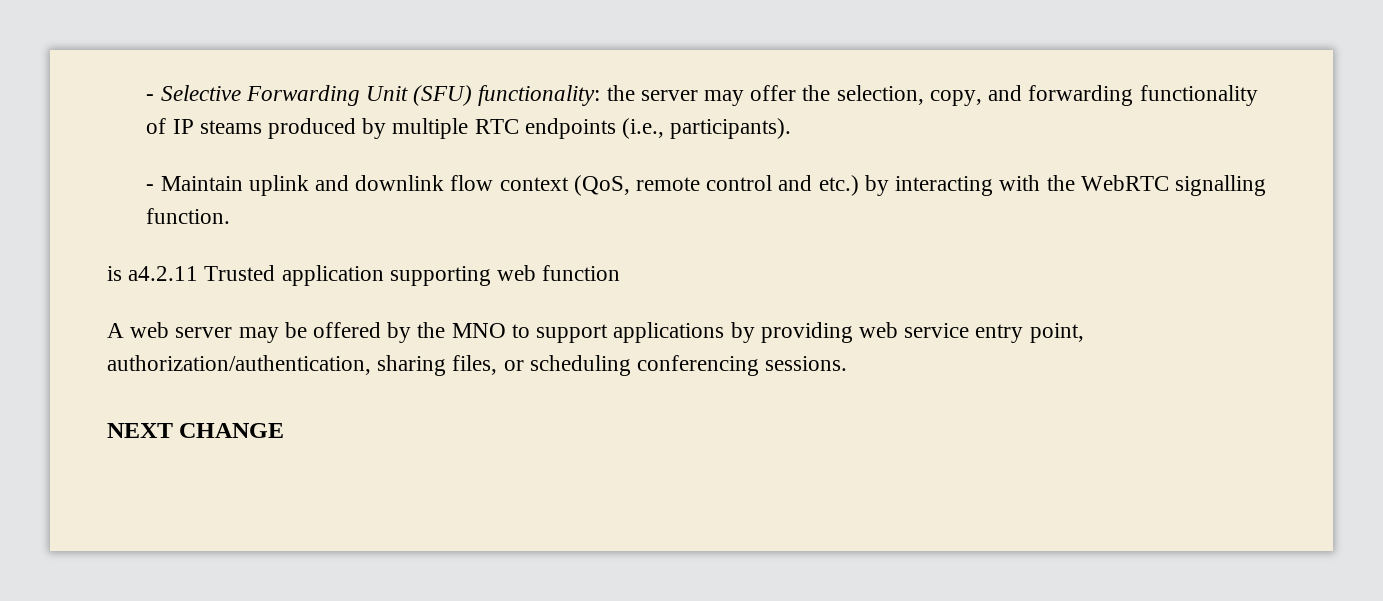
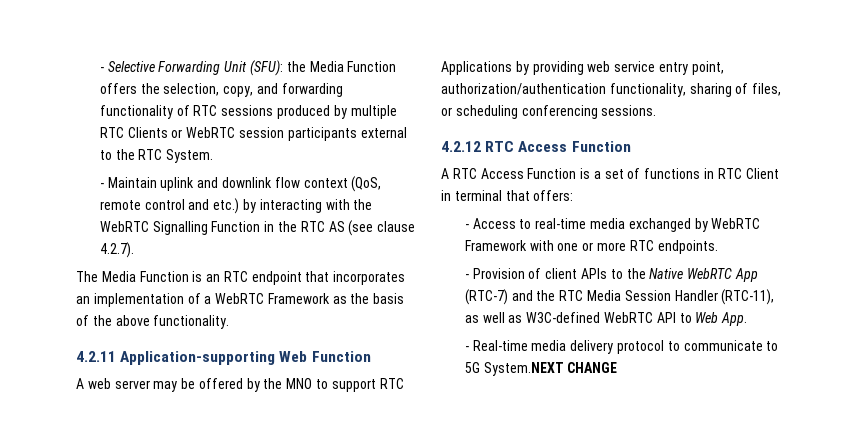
[413,85,797,106] (SFU) functionality: the server may offer -> [250,60,397,76] [99,83,137,94] (SFU): the Media Function offers
[172,119,262,134] IP steams -> [193,105,274,116] RTC sessions
[524,118,792,139] endpoints (i.e., participants). -> [127,127,407,141] [99,149,214,163] Clients or WebRTC session participants external to the RTC System.
[1174,175,1266,196] [146,208,231,224] [107,265,621,286] signalling function. // is a4.2.11 Trusted application supporting web function -> [152,220,416,236] [99,242,134,258] [76,271,406,285] [76,293,405,307] [76,315,230,329] [76,351,371,365] Signalling Function in the RTC AS (see clause 4.2.7). // The Media Function is an RTC endpoint that incorporates an implementation of a WebRTC Framework as the basis of the above functionality. // 4.2.11 Application-supporting Web Function
[613,322,725,343] applications -> [379,378,404,389] [441,61,512,75] RTC Applications
[107,355,447,376] authorization/authentication, sharing -> [441,83,749,97] authorization/authentication functionality, sharing of
[107,423,173,438] NEXT -> [441,141,631,152] [441,168,779,179] [441,190,574,201] [464,218,761,232] [464,240,718,254] [464,268,758,282] [464,289,775,305] [464,312,748,326] [464,340,779,354] [464,362,564,376] 4.2.12 RTC Access Function // A RTC Access Function is a set of functions in RTC Client in terminal that offers: // - Access to real-time media exchanged by WebRTC Framework with one or more RTC endpoints. // - Provision of client APIs to the Native WebRTC App (RTC-7) and the RTC Media Session Handler (RTC-11), as well as W3C-defined WebRTC API to Web App. // - Real-time media delivery protocol to communicate to 5G System.NEXT

